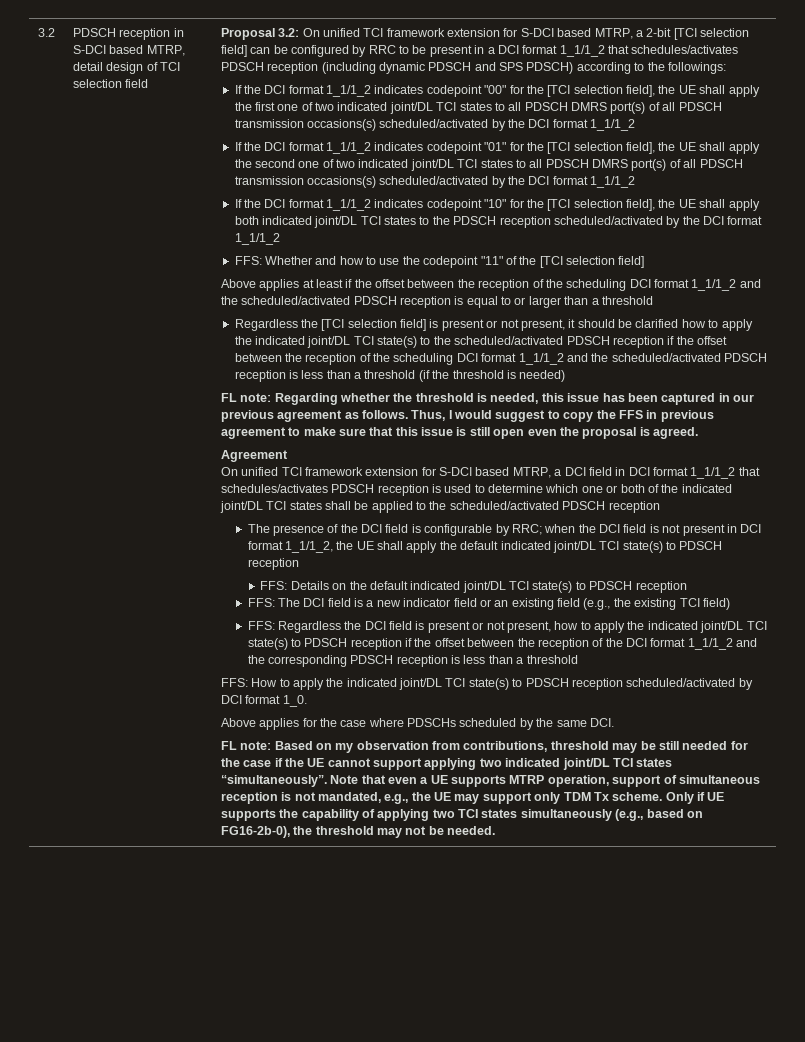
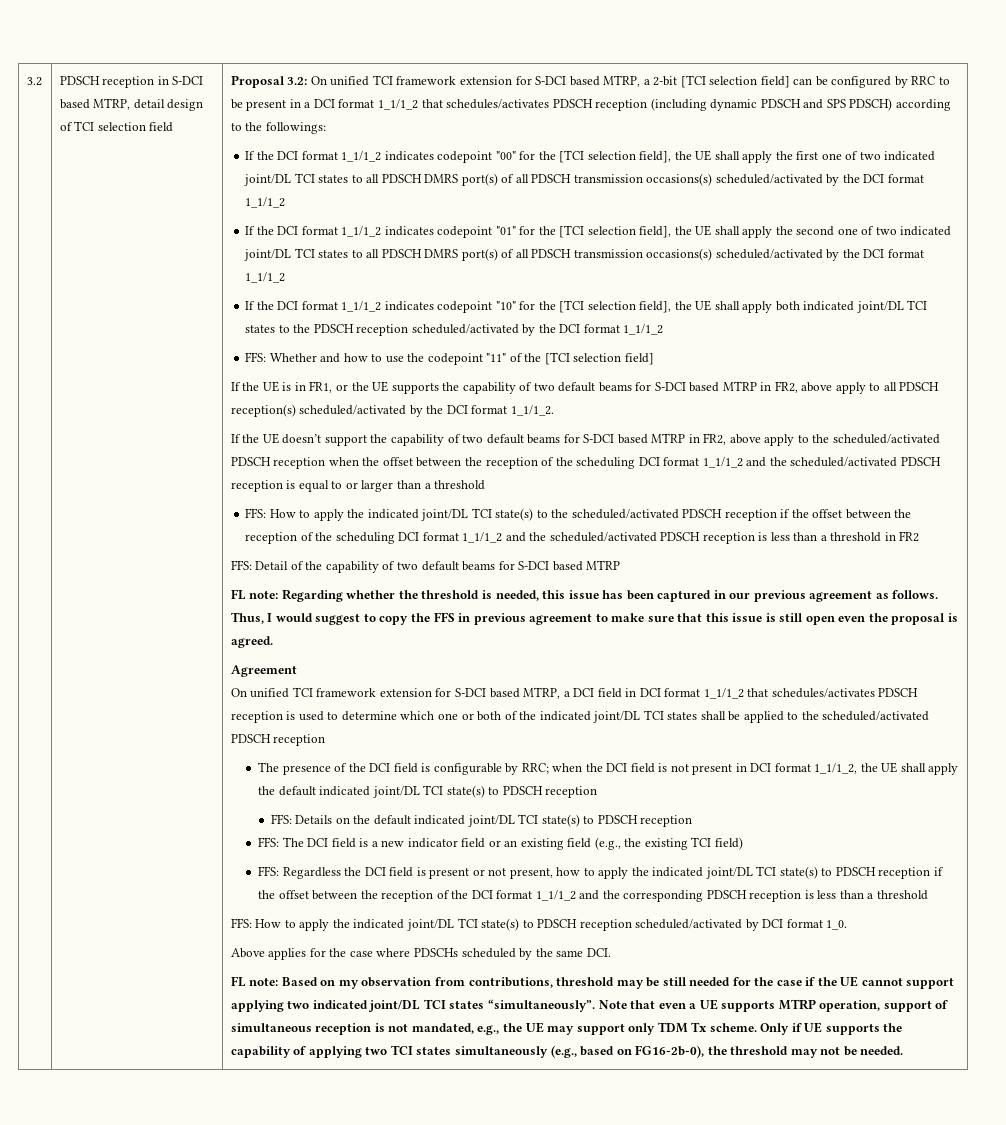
[220,279,353,291] Above applies at least if -> [230,381,940,394] [230,404,555,417] [230,433,940,446] [230,457,359,469] If the UE is in FR1, or the UE supports the capability of two default beams for S-DCI based MTRP in FR2, above apply to all PDSCH reception(s) scheduled/activated by the DCI format 1_1/1_2. // If the UE doesn’t support the capability of two default beams for S-DCI based MTRP in FR2, above apply to the scheduled/activated PDSCH reception when
[234,319,706,331] Regardless the [TCI selection field] is present or not present, it should be clarified how -> [245,508,296,518] FFS: How
[418,370,566,382] (if the threshold is needed) -> [884,531,920,542] [230,560,621,573] in FR2 // FFS: Detail of the capability of two default beams for S-DCI based MTRP

